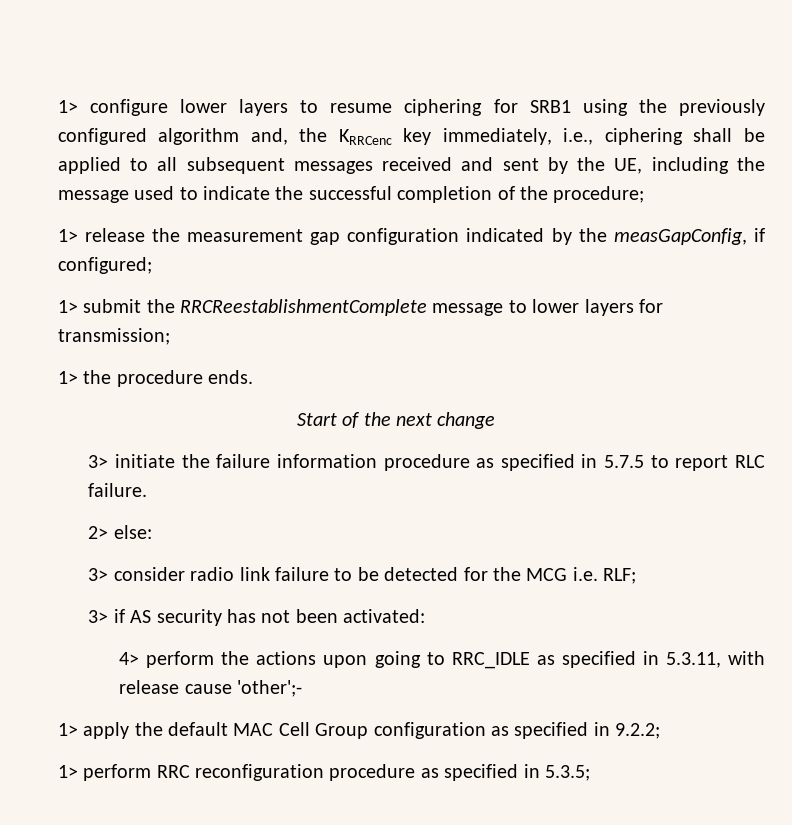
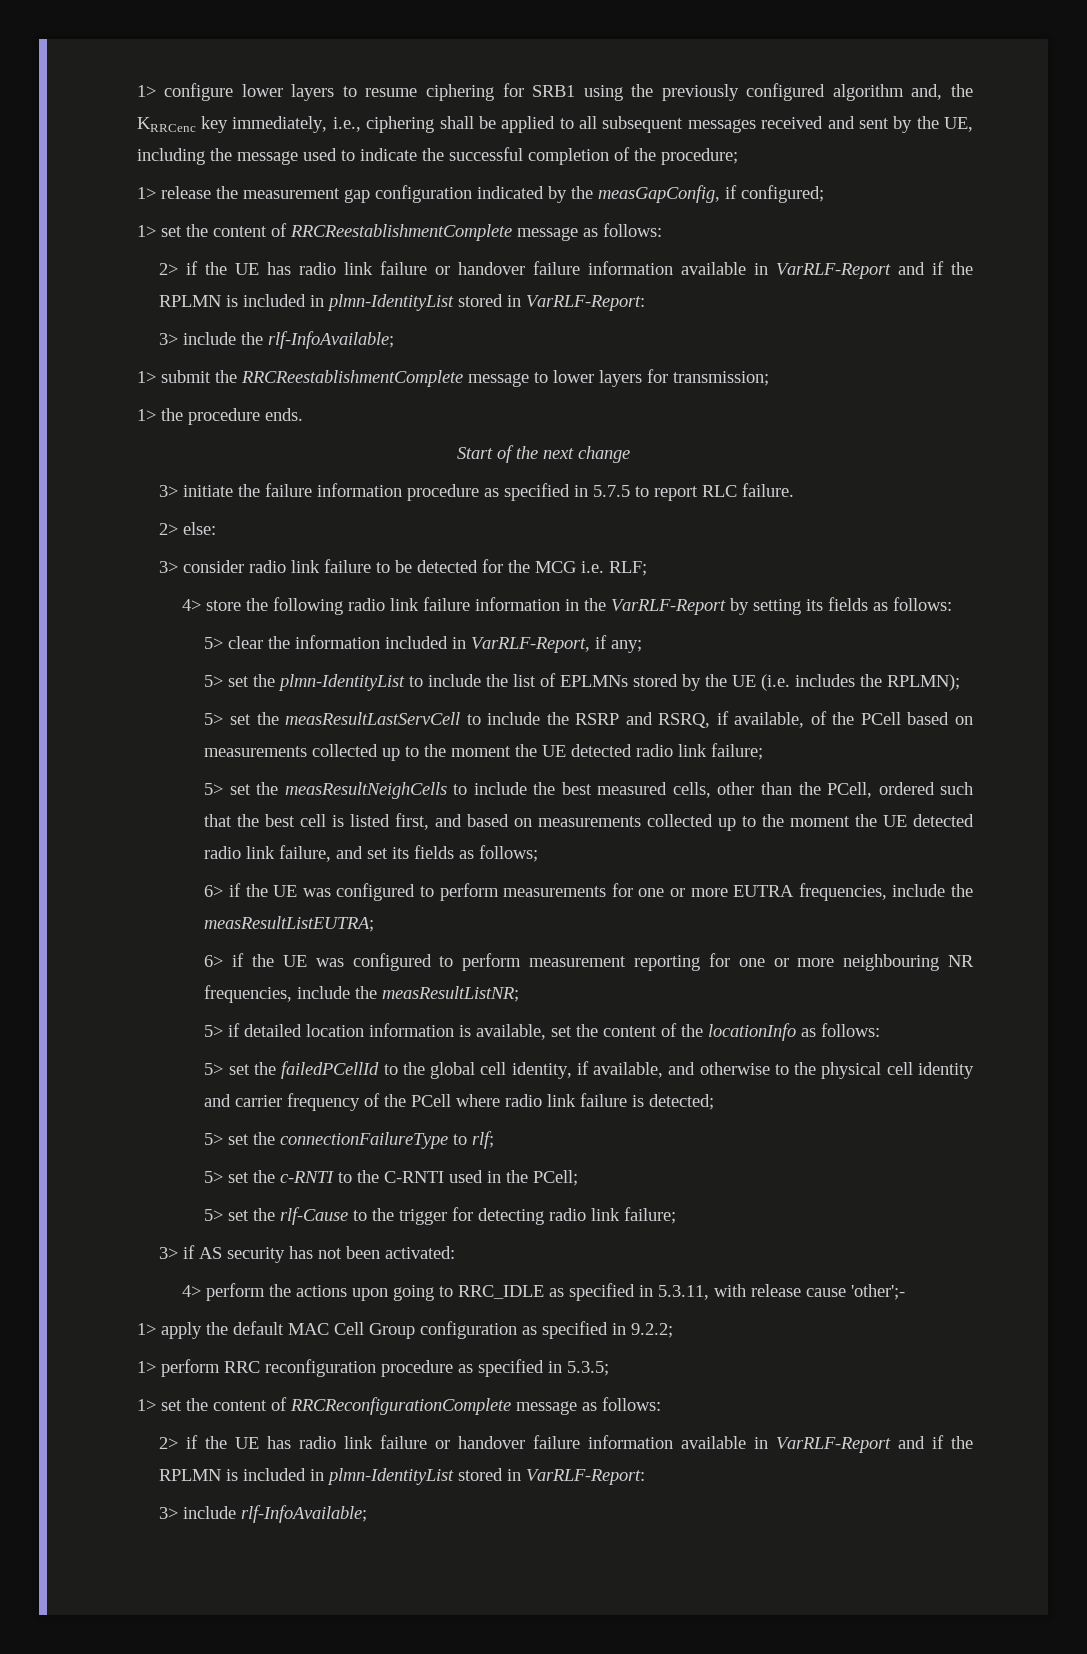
(152, 265) none -> [136,223,662,241] [159,261,974,279] [159,294,646,311] [159,331,395,349] // 1> set the content of RRCReestablishmentComplete message as follows: // 2> if the UE has radio link failure or handover failure information available in VarRLF-Report and if the RPLMN is included in plmn-IdentityList stored in VarRLF-Report: // 3> include the rlf-InfoAvailable;
(637, 576) none -> [181,597,952,615] [204,635,643,653] [204,673,961,691] [204,711,974,728] [204,743,764,761] [204,782,973,799] [204,813,974,831] [204,845,539,862] [204,883,974,901] [204,916,375,932] [204,953,974,971] [204,985,520,1003] [204,1023,881,1041] [204,1061,974,1079] [204,1093,715,1111] [204,1131,495,1149] [204,1170,579,1186] [204,1207,677,1225] // 4> store the following radio link failure information in the VarRLF-Report by setting its fields as follows: // 5> clear the information included in VarRLF-Report, if any; // 5> set the plmn-IdentityList to include the list of EPLMNs stored by the UE (i.e. includes the RPLMN); // 5> set the measResultLastServCell to include the RSRP and RSRQ, if available, of the PCell based on measurements collected up to the moment the UE detected radio link failure; // 5> set the measResultNeighCells to include the best measured cells, other than the PCell, ordered such that the best cell is listed first, and based on measurements collected up to the moment the UE detected radio link failure, and set its fields as follows; // 6> if the UE was configured to perform measurements for one or more EUTRA frequencies, include the measResultListEUTRA; // 6> if the UE was configured to perform measurement reporting for one or more neighbouring NR frequencies, include the measResultListNR; // 5> if detailed location information is available, set the content of the locationInfo as follows: // 5> set the failedPCellId to the global cell identity, if available, and otherwise to the physical cell identity and carrier frequency of the PCell where radio link failure is detected; // 5> set the connectionFailureType to rlf; // 5> set the c-RNTI to the C-RNTI used in the PCell; // 5> set the rlf-Cause to the trigger for detecting radio link failure;
(590, 773) none -> [136,1397,661,1415] [159,1435,974,1453] [159,1468,646,1485] [159,1505,368,1523] // 1> set the content of RRCReconfigurationComplete message as follows: // 2> if the UE has radio link failure or handover failure information available in VarRLF-Report and if the RPLMN is included in plmn-IdentityList stored in VarRLF-Report: // 3> include rlf-InfoAvailable;

